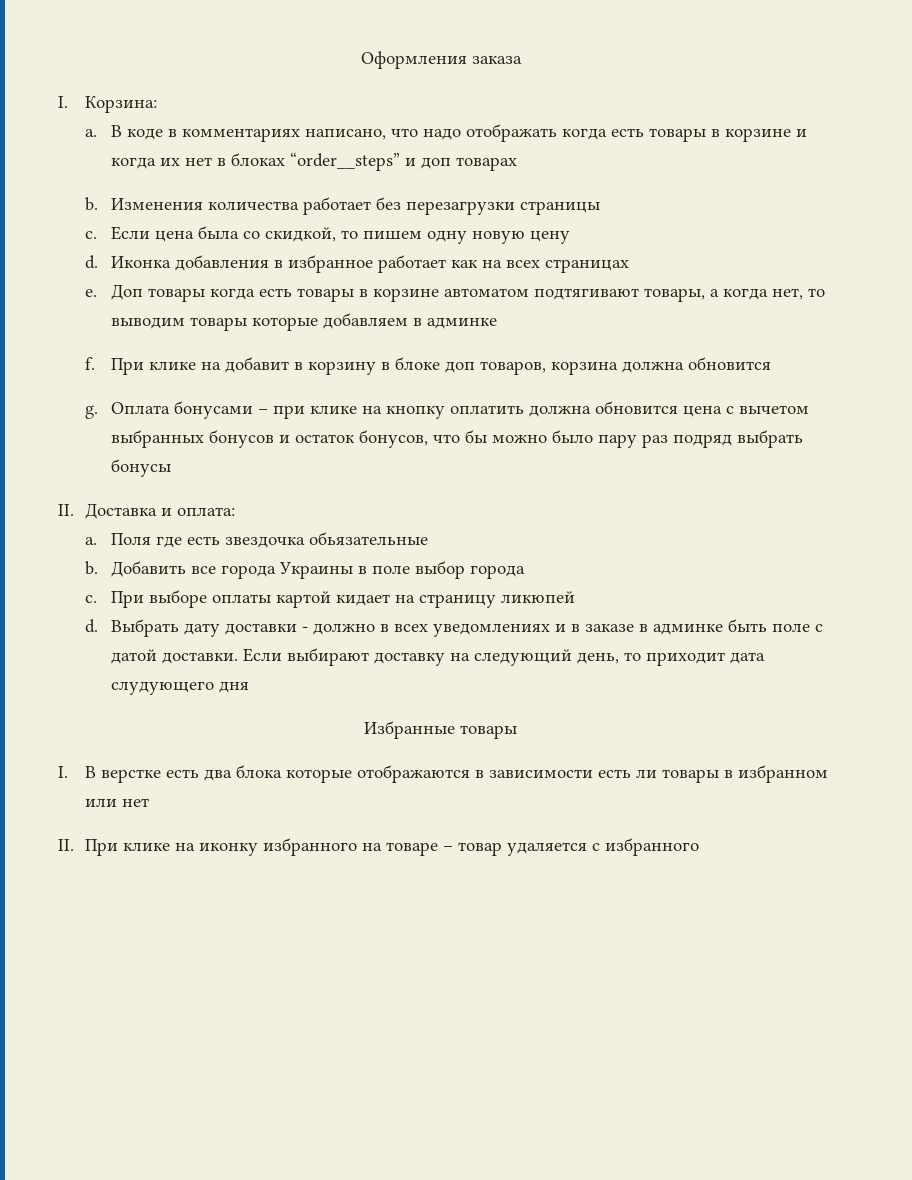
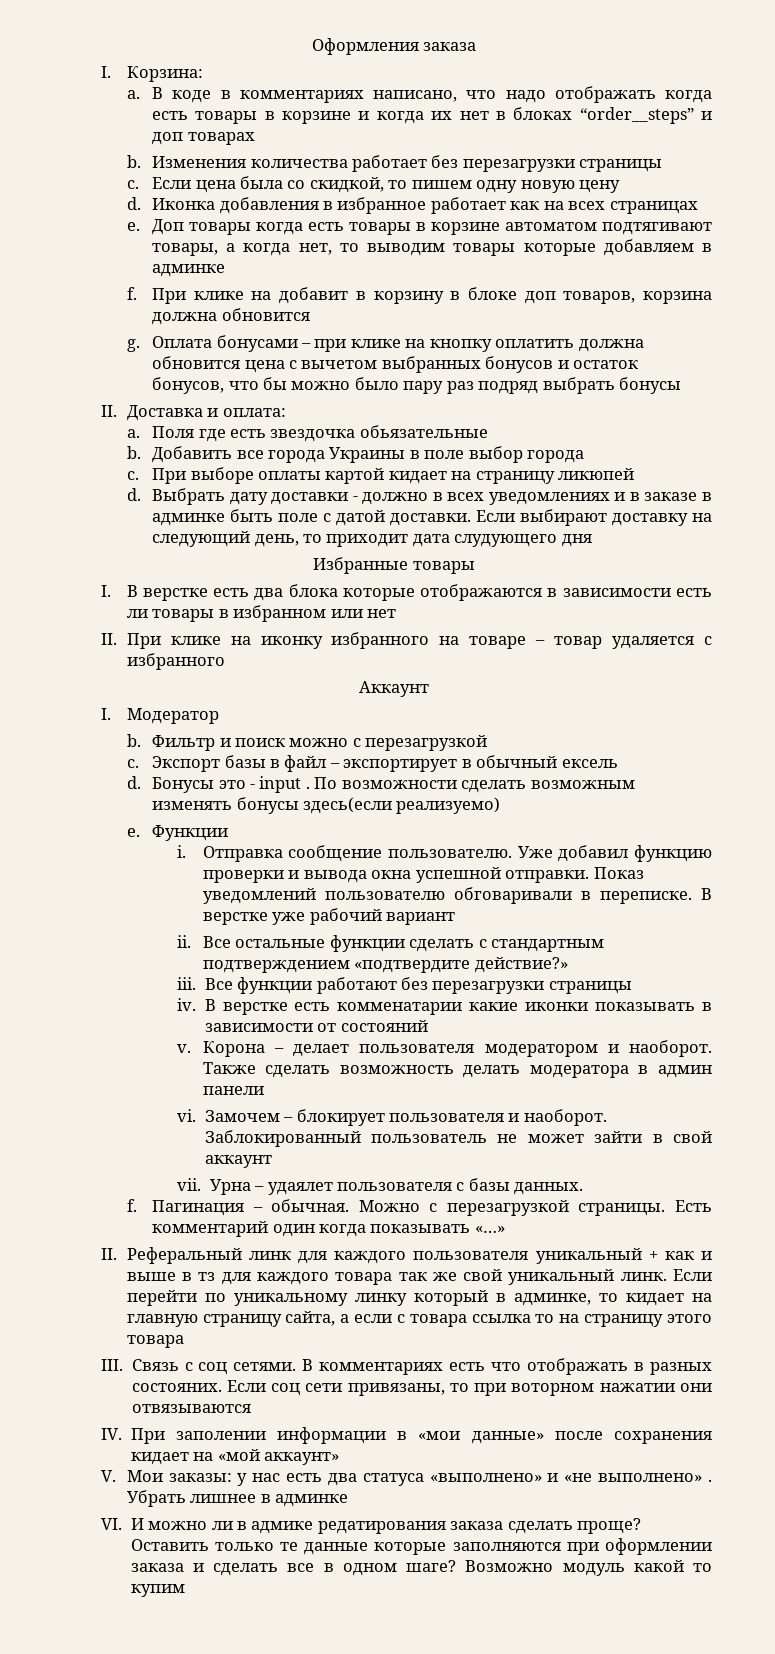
(699, 847) none -> [359,681,429,697] [101,708,219,724] [126,734,488,751] [126,755,618,772] [126,776,635,793] [152,797,501,814] [126,825,229,841] [177,845,712,862] [202,867,644,883] [202,887,713,904] [202,908,456,925] [177,935,605,952] [202,957,568,973] [177,977,632,994] [177,998,712,1015] [204,1020,428,1032] [177,1040,712,1057] [202,1062,712,1078] [202,1086,264,1095] [177,1109,607,1126] [204,1130,712,1147] [204,1155,272,1168] [177,1178,584,1195] [126,1199,713,1216] [152,1221,505,1237] [101,1247,713,1264] [126,1269,712,1285] [126,1290,713,1306] [126,1311,712,1327] [126,1335,184,1348] [101,1358,712,1375] [131,1380,712,1396] [131,1404,251,1413] [101,1427,712,1444] [130,1449,339,1465] [101,1470,712,1486] [126,1490,349,1507] [101,1518,642,1534] [130,1538,712,1555] [130,1560,712,1576] [130,1584,185,1597] // Аккаунт // I. Модератор // b. Фильтр и поиск можно с перезагрузкой // c. Экспорт базы в файл – экспортирует в обычный ексель // d. Бонусы это - input . По возможности сделать возможным изменять бонусы здесь(если реализуемо) // e. Функции // i. Отправка сообщение пользователю. Уже добавил функцию проверки и вывода окна успешной отправки. Показ уведомлений пользователю обговаривали в переписке. В верстке уже рабочий вариант // ii. Все остальные функции сделать с стандартным подтверждением «подтвердите действие?» // iii. Все функции работают без перезагрузки страницы // iv. В верстке есть комменатарии какие иконки показывать в зависимости от состояний // v. Корона – делает пользователя модератором и наоборот. Также сделать возможность делать модератора в админ панели // vi. Замочем – блокирует пользователя и наоборот. Заблокированный пользователь не может зайти в свой аккаунт // vii. Урна – удаялет пользователя с базы данных. // f. Пагинация – обычная. Можно с перезагрузкой страницы. Есть комментарий один когда показывать «…» // II. Реферальный линк для каждого пользователя уникальный + как и выше в тз для каждого товара так же свой уникальный линк. Если перейти по уникальному линку который в админке, то кидает на главную страницу сайта, а если с товара ссылка то на страницу этого товара // III. Связь с соц сетями. В комментариях есть что отображать в разных состояних. Если соц сети привязаны, то при воторном нажатии они отвязываются // IV. При заполении информации в «мои данные» после сохранения кидает на «мой аккаунт» // V. Мои заказы: у нас есть два статуса «выполнено» и «не выполнено» . Убрать лишнее в админке // VI. И можно ли в адмике редатирования заказа сделать проще? Оставить только те данные которые заполняются при оформлении заказа и сделать все в одном шаге? Возможно модуль какой то купим

